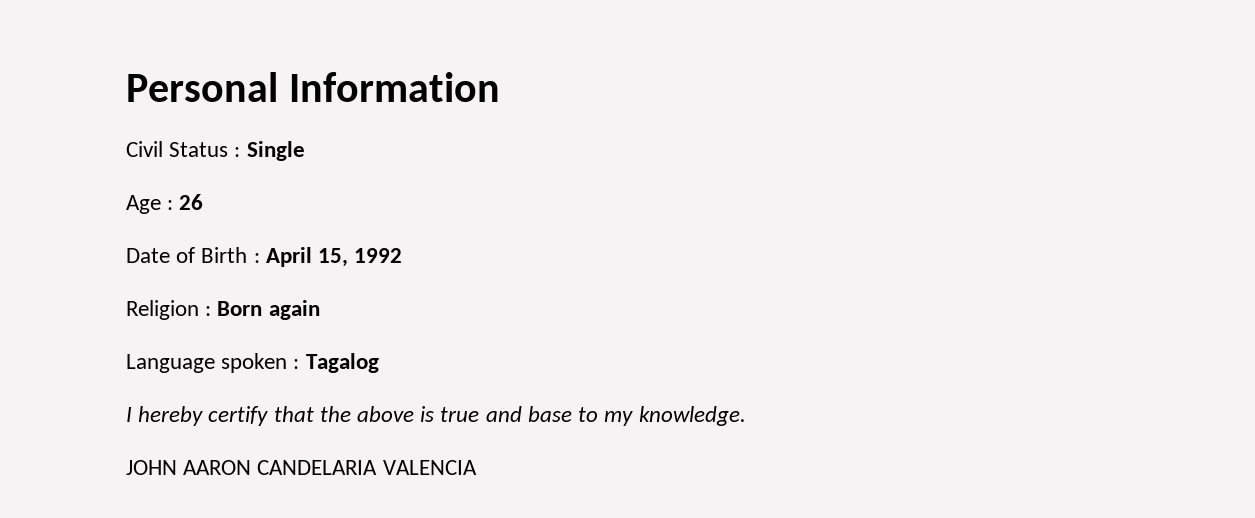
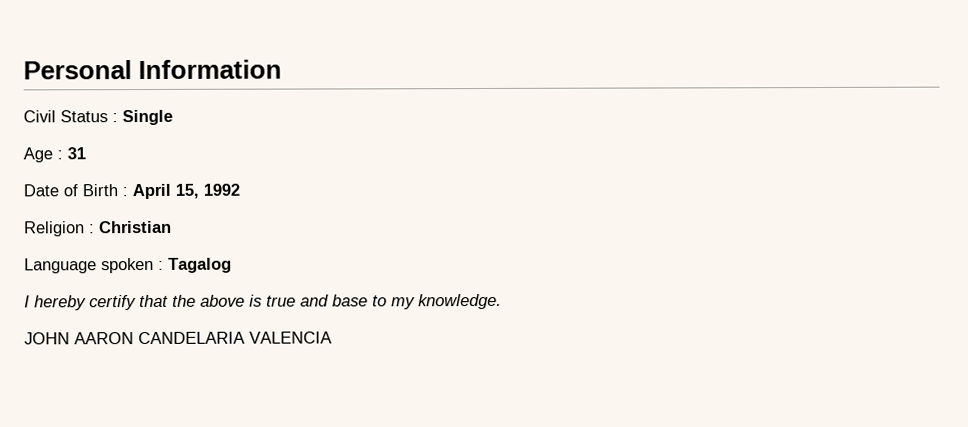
[179,194,204,210] 26 -> [67,147,86,160] 31
[217,300,320,320] Born again -> [99,220,172,234] Christian

